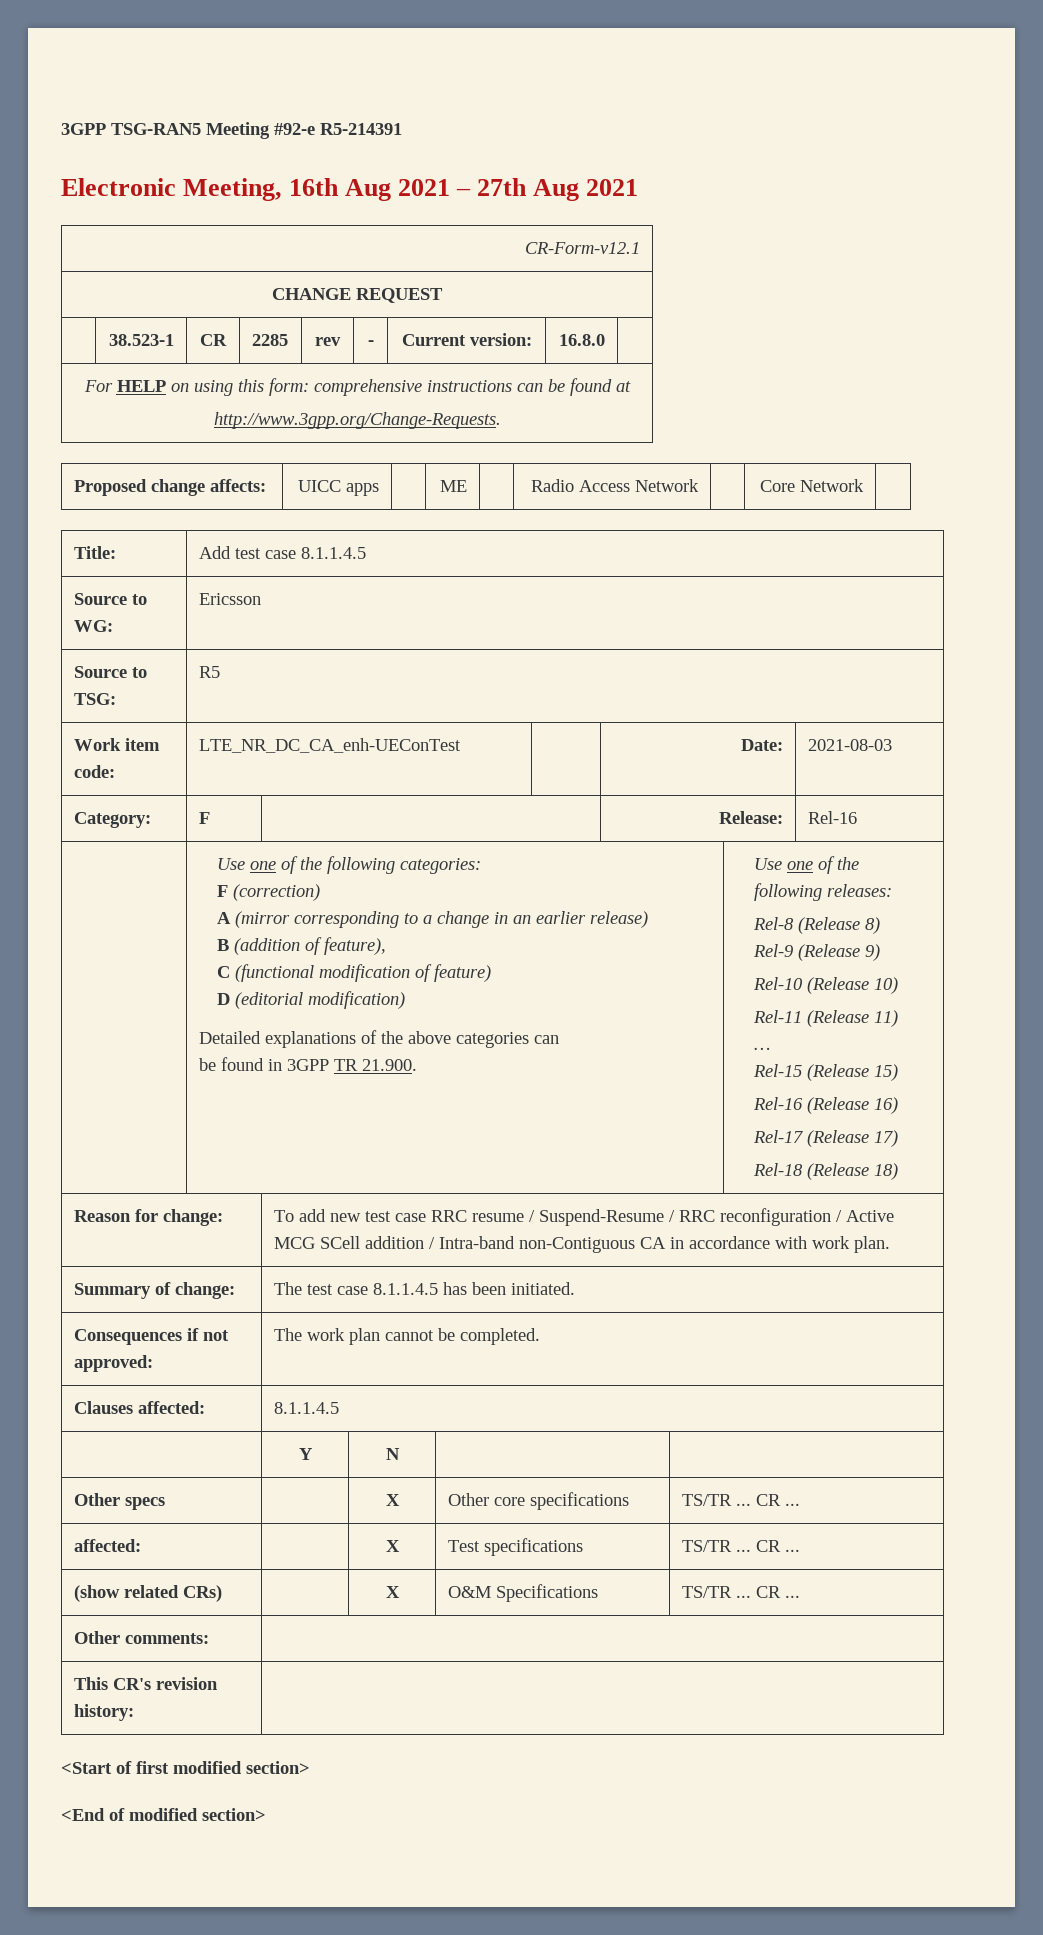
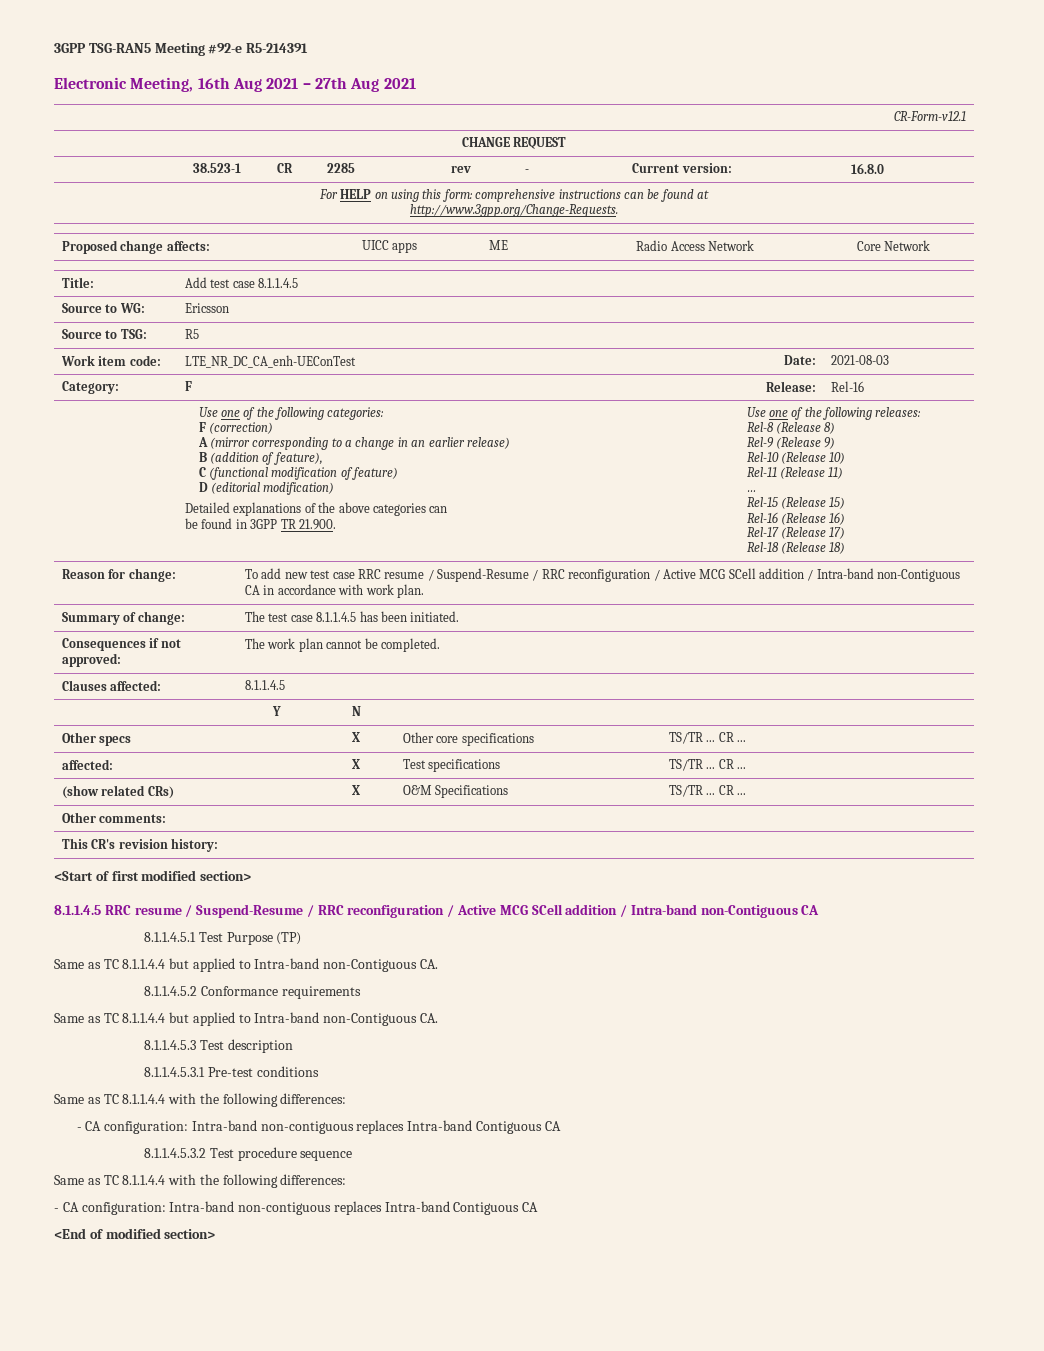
(310, 1767) none -> [54,904,820,918] [143,932,302,945] [54,958,439,972] [143,986,361,999] [54,1012,439,1026] [143,1039,293,1053] [143,1066,319,1077] [54,1093,347,1107] [76,1120,561,1134] [143,1147,353,1161] [54,1174,347,1188] [54,1201,539,1215] // 8.1.1.4.5 RRC resume / Suspend-Resume / RRC reconfiguration / Active MCG SCell addition / Intra-band non-Contiguous CA // 8.1.1.4.5.1 Test Purpose (TP) // Same as TC 8.1.1.4.4 but applied to Intra-band non-Contiguous CA. // 8.1.1.4.5.2 Conformance requirements // Same as TC 8.1.1.4.4 but applied to Intra-band non-Contiguous CA. // 8.1.1.4.5.3 Test description // 8.1.1.4.5.3.1 Pre-test conditions // Same as TC 8.1.1.4.4 with the following differences: // - CA configuration: Intra-band non-contiguous replaces Intra-band Contiguous CA // 8.1.1.4.5.3.2 Test procedure sequence // Same as TC 8.1.1.4.4 with the following differences: // - CA configuration: Intra-band non-contiguous replaces Intra-band Contiguous CA

